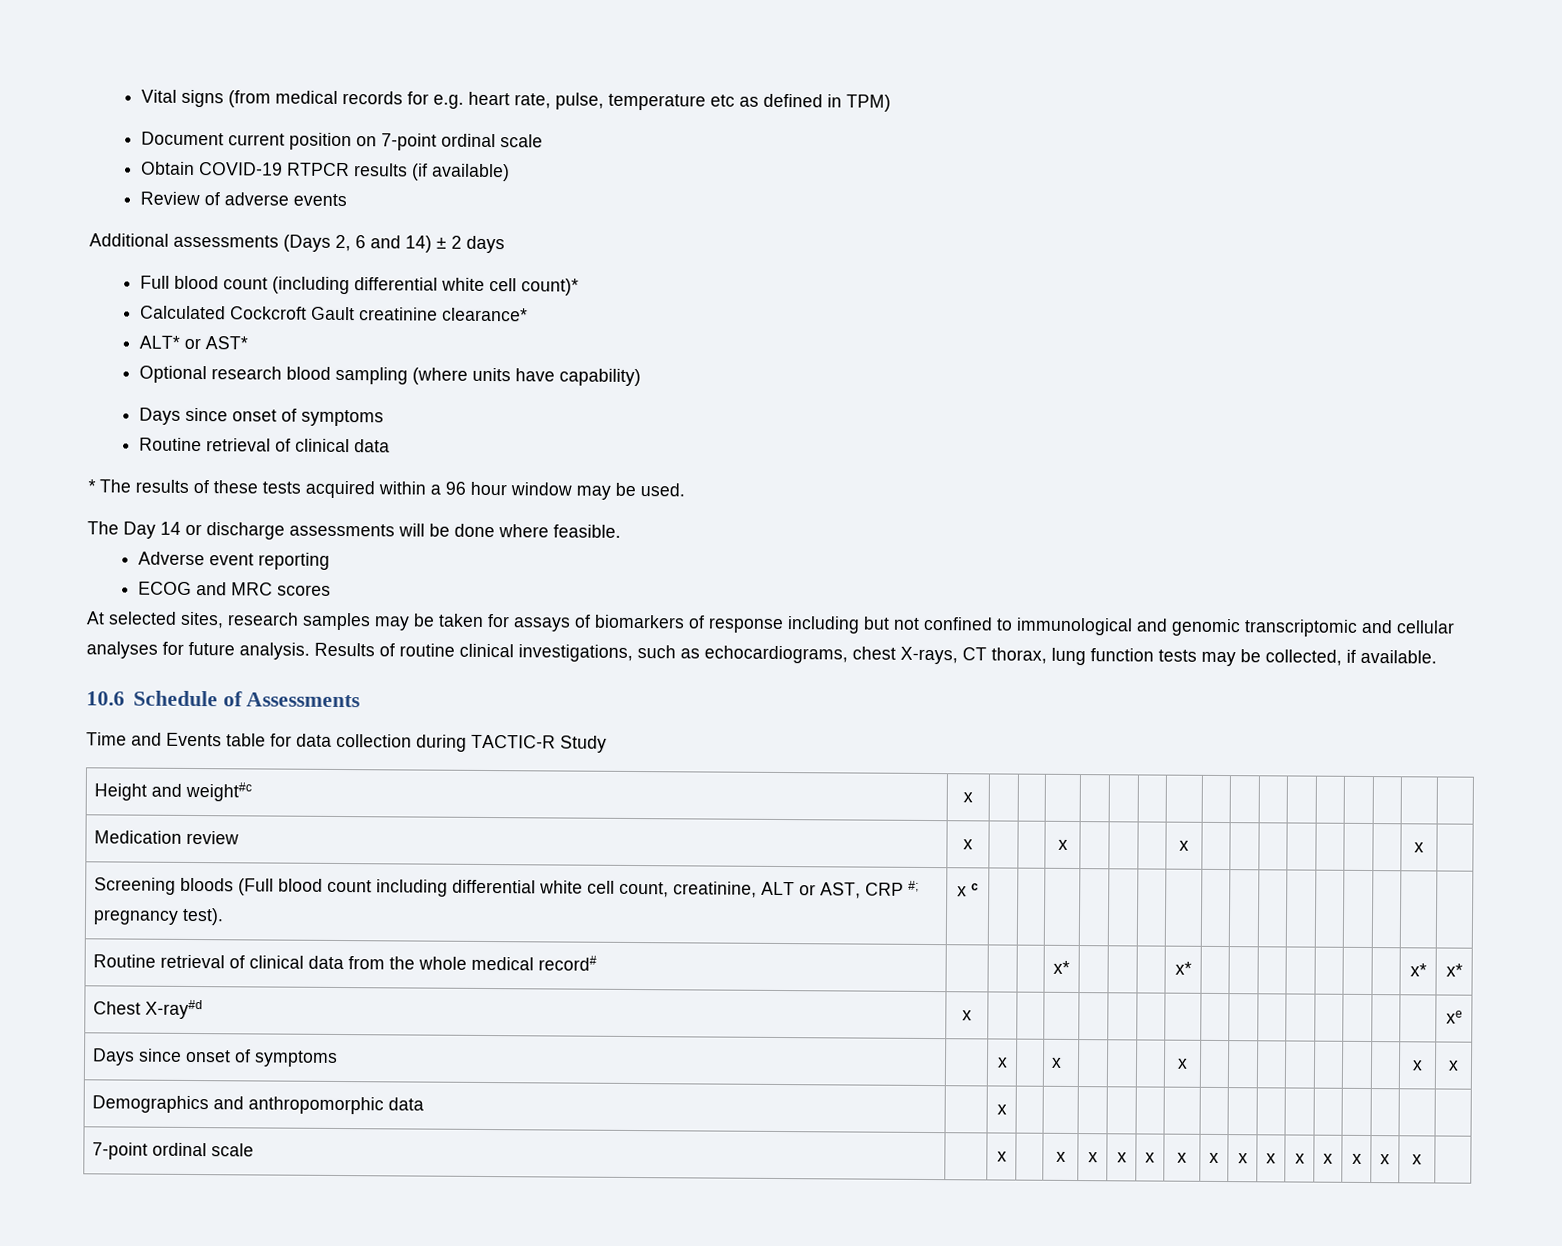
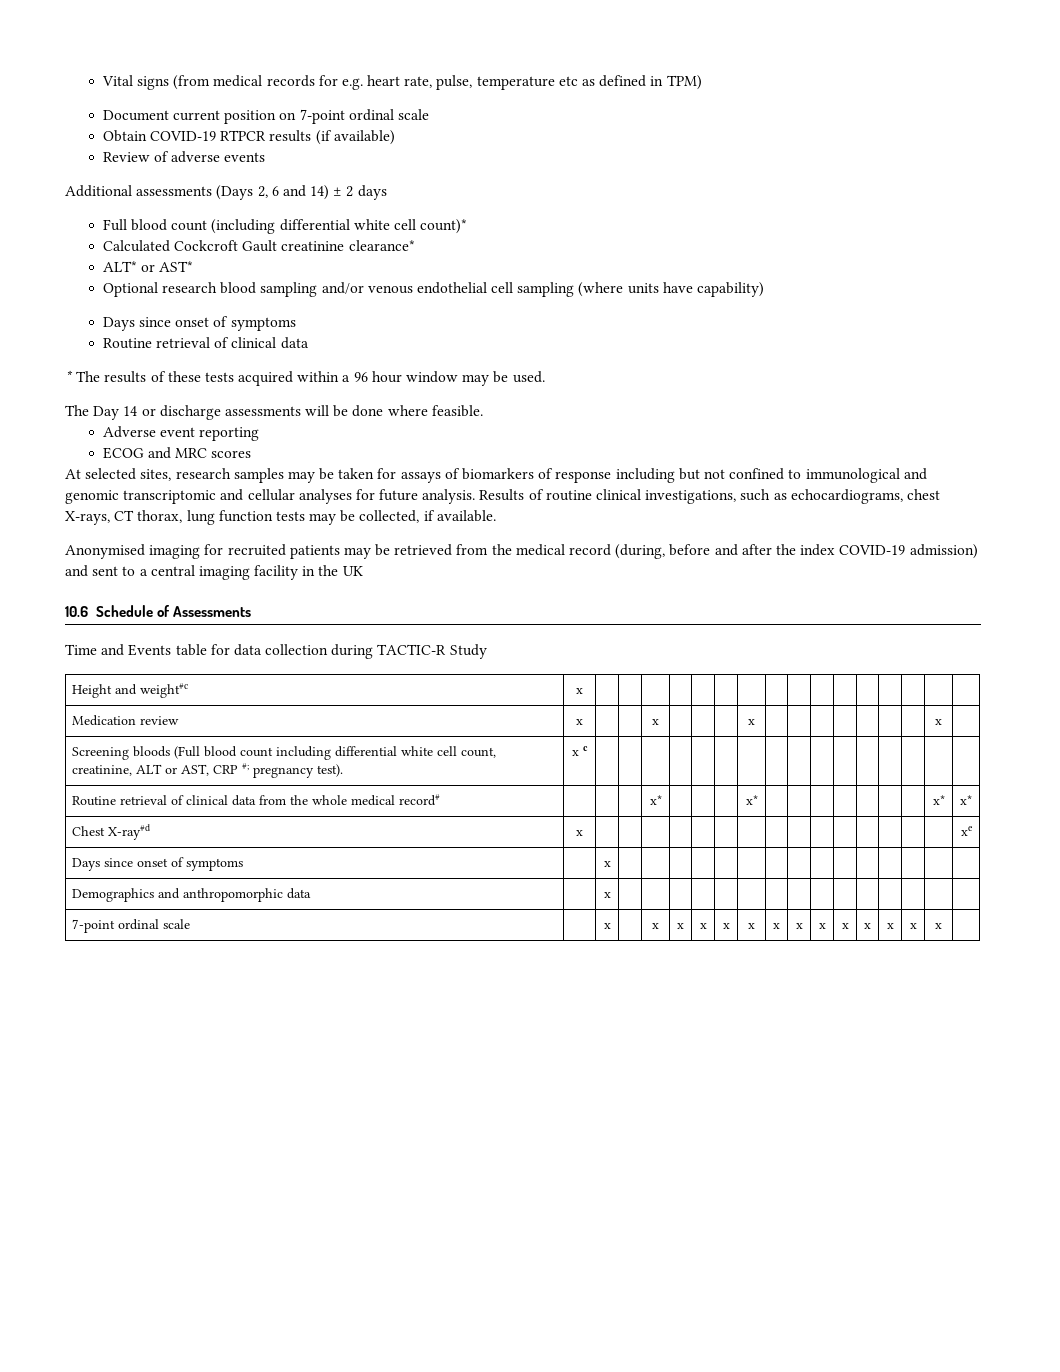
(409, 375) none -> [321,282,575,297] and/or venous endothelial cell sampling
(1437, 656) none -> [65,544,978,559] [65,565,363,580] // Anonymised imaging for recruited patients may be retrieved from the medical record (during, before and after the index COVID-19 admission) and sent to a central imaging facility in the UK
[1051,1057,1063,1068] [1177,1058,1188,1069] [1412,1060,1423,1071] [1448,1060,1459,1071] x | | | | x | | | | | | | | x | x -> (611, 864) | | | | | | | | | | | | |

